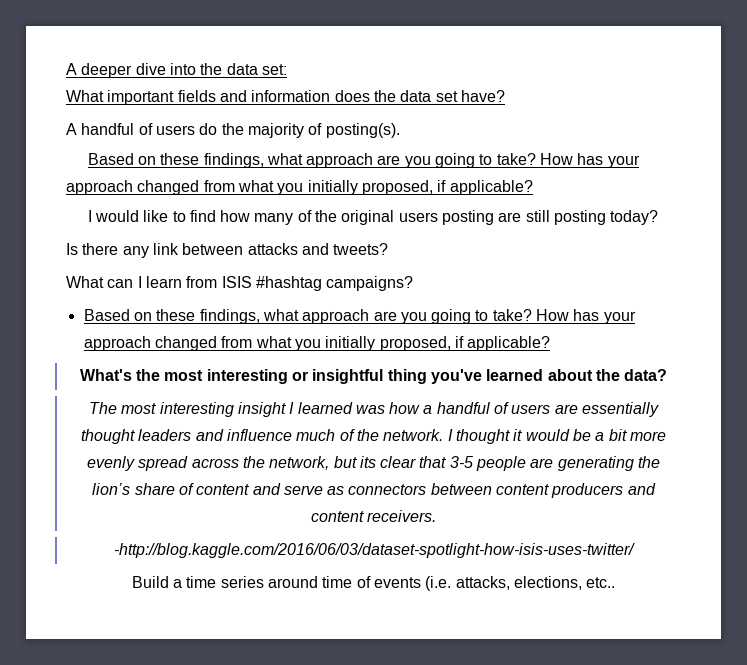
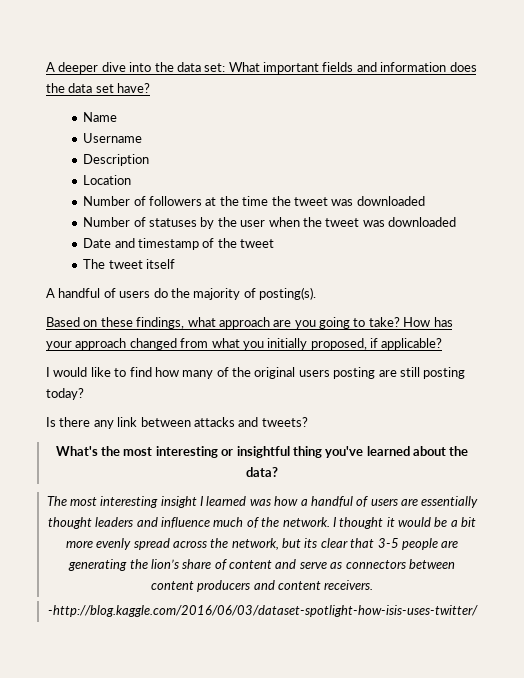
(287, 69) // -> (226, 67) none
(505, 96) none -> [83,112,118,122] [83,133,143,143] [83,154,150,166] [83,175,132,185] [83,196,425,206] [83,217,457,229] [83,238,275,250] [83,259,176,269] // Name // Username // Description // Location // Number of followers at the time the tweet was downloaded // Number of statuses by the user when the tweet was downloaded // Date and timestamp of the tweet // The tweet itself
[66,276,414,291] [83,309,636,324] [83,336,551,351] // What can I learn from ISIS #hashtag campaigns? // Based on these findings, what approach are you going to take? How has your approach changed from what you initially proposed, if applicable? -> (308, 422) none
[131,576,616,591] // Build a time series around time of events (i.e. attacks, elections, etc.. -> (478, 611) none

